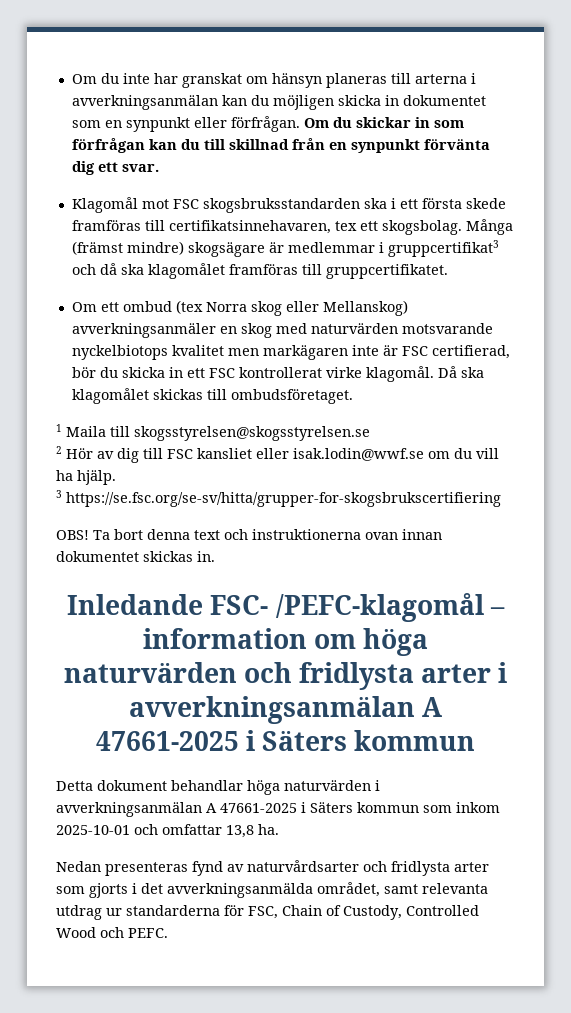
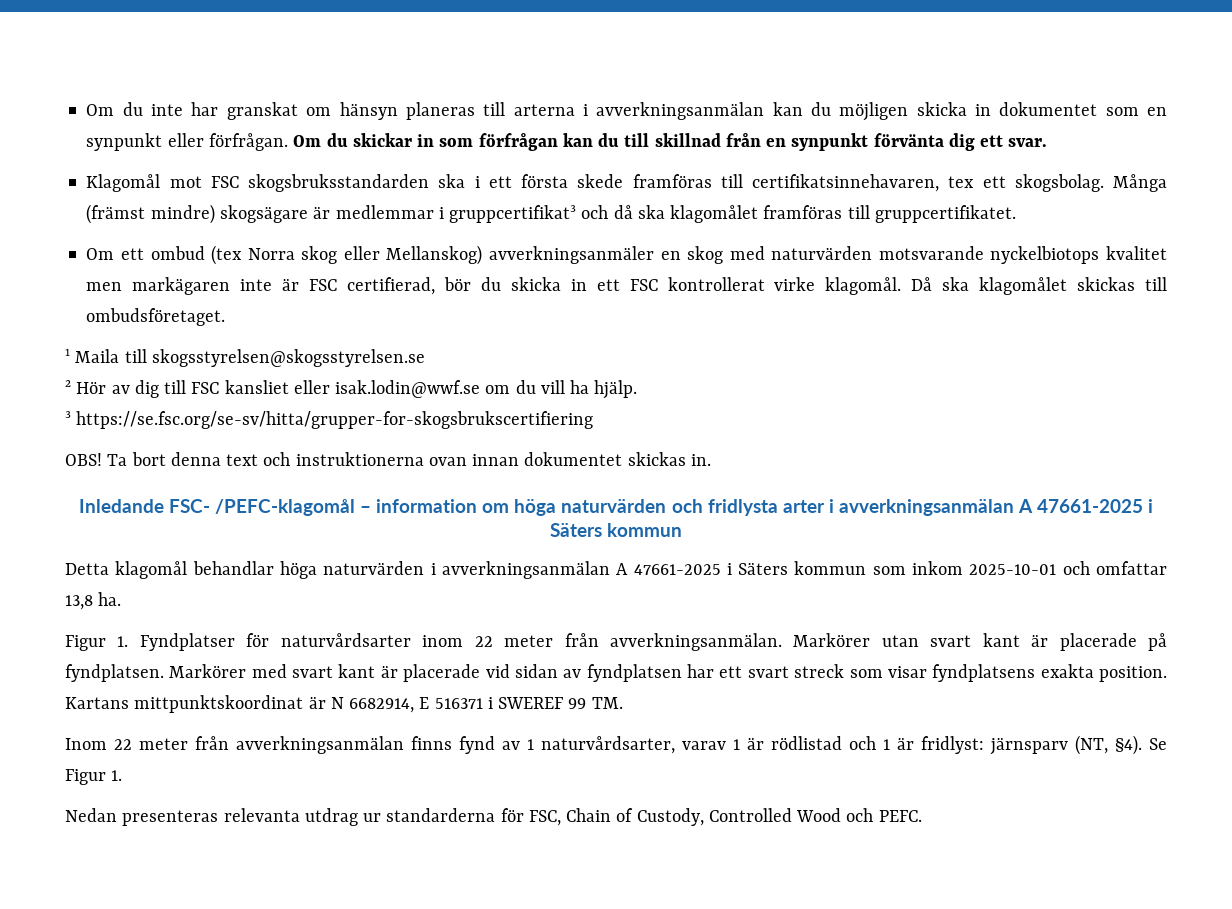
[97,780,167,791] dokument -> [115,561,188,579] klagomål
[56,860,489,876] [56,882,418,898] Nedan presenteras fynd av naturvårdsarter och fridlysta arter som gjorts i det avverkningsanmälda området, samt -> [65,633,1167,651] [65,664,1167,682] [65,695,623,713] [65,735,1167,755] [65,769,123,785] [65,808,219,826] Figur 1. Fyndplatser för naturvårdsarter inom 22 meter från avverkningsanmälan. Markörer utan svart kant är placerade på fyndplatsen. Markörer med svart kant är placerade vid sidan av fyndplatsen har ett svart streck som visar fyndplatsens exakta position. Kartans mittpunktskoordinat är N 6682914, E 516371 i SWEREF 99 TM. // Inom 22 meter från avverkningsanmälan finns fynd av 1 naturvårdsarter, varav 1 är rödlistad och 1 är fridlyst: järnsparv (NT, §4). Se Figur 1. // Nedan presenteras

